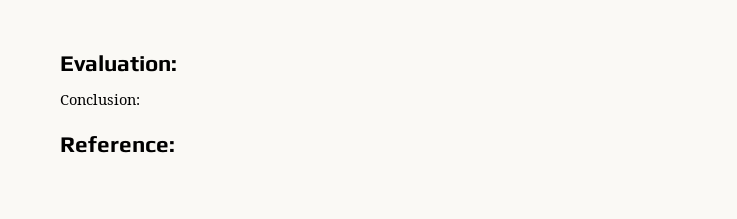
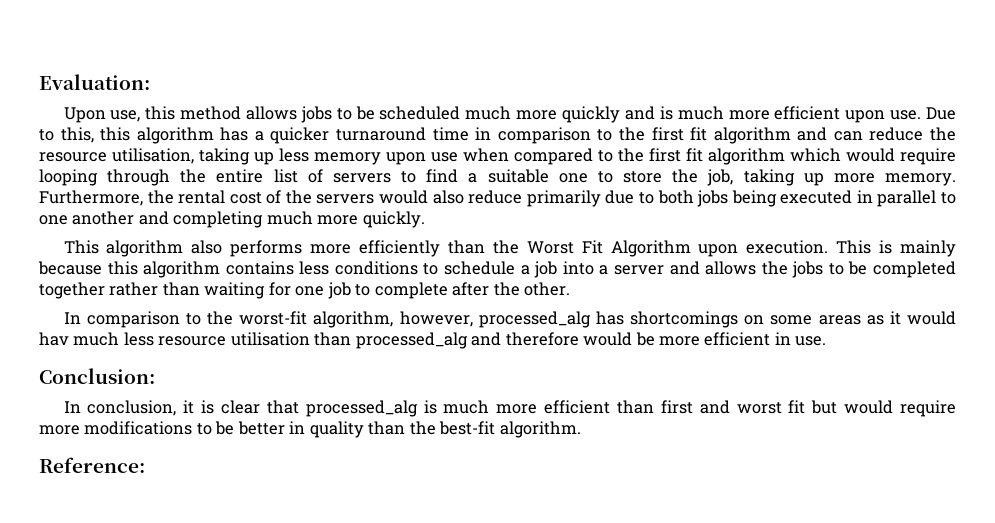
[60,94,140,105] Conclusion: -> [63,106,957,123] [39,127,956,144] [39,148,956,165] [39,169,956,186] [39,190,956,207] [39,211,425,228] [63,240,956,257] [38,261,956,278] [39,282,571,299] [63,311,956,328] [39,332,827,349] [39,368,155,384] [63,400,957,417] [39,421,581,438] Upon use, this method allows jobs to be scheduled much more quickly and is much more efficient upon use. Due to this, this algorithm has a quicker turnaround time in comparison to the first fit algorithm and can reduce the resource utilisation, taking up less memory upon use when compared to the first fit algorithm which would require looping through the entire list of servers to find a suitable one to store the job, taking up more memory. Furthermore, the rental cost of the servers would also reduce primarily due to both jobs being executed in parallel to one another and completing much more quickly. // This algorithm also performs more efficiently than the Worst Fit Algorithm upon execution. This is mainly because this algorithm contains less conditions to schedule a job into a server and allows the jobs to be completed together rather than waiting for one job to complete after the other. // In comparison to the worst-fit algorithm, however, processed_alg has shortcomings on some areas as it would hav much less resource utilisation than processed_alg and therefore would be more efficient in use. // Conclusion: // In conclusion, it is clear that processed_alg is much more efficient than first and worst fit but would require more modifications to be better in quality than the best-fit algorithm.

